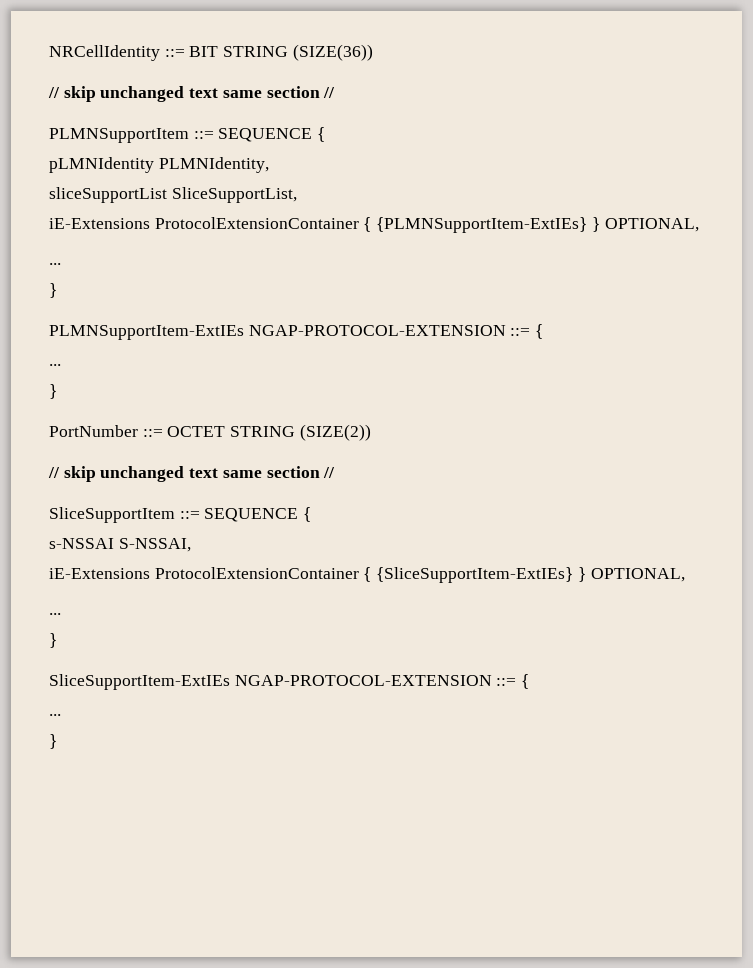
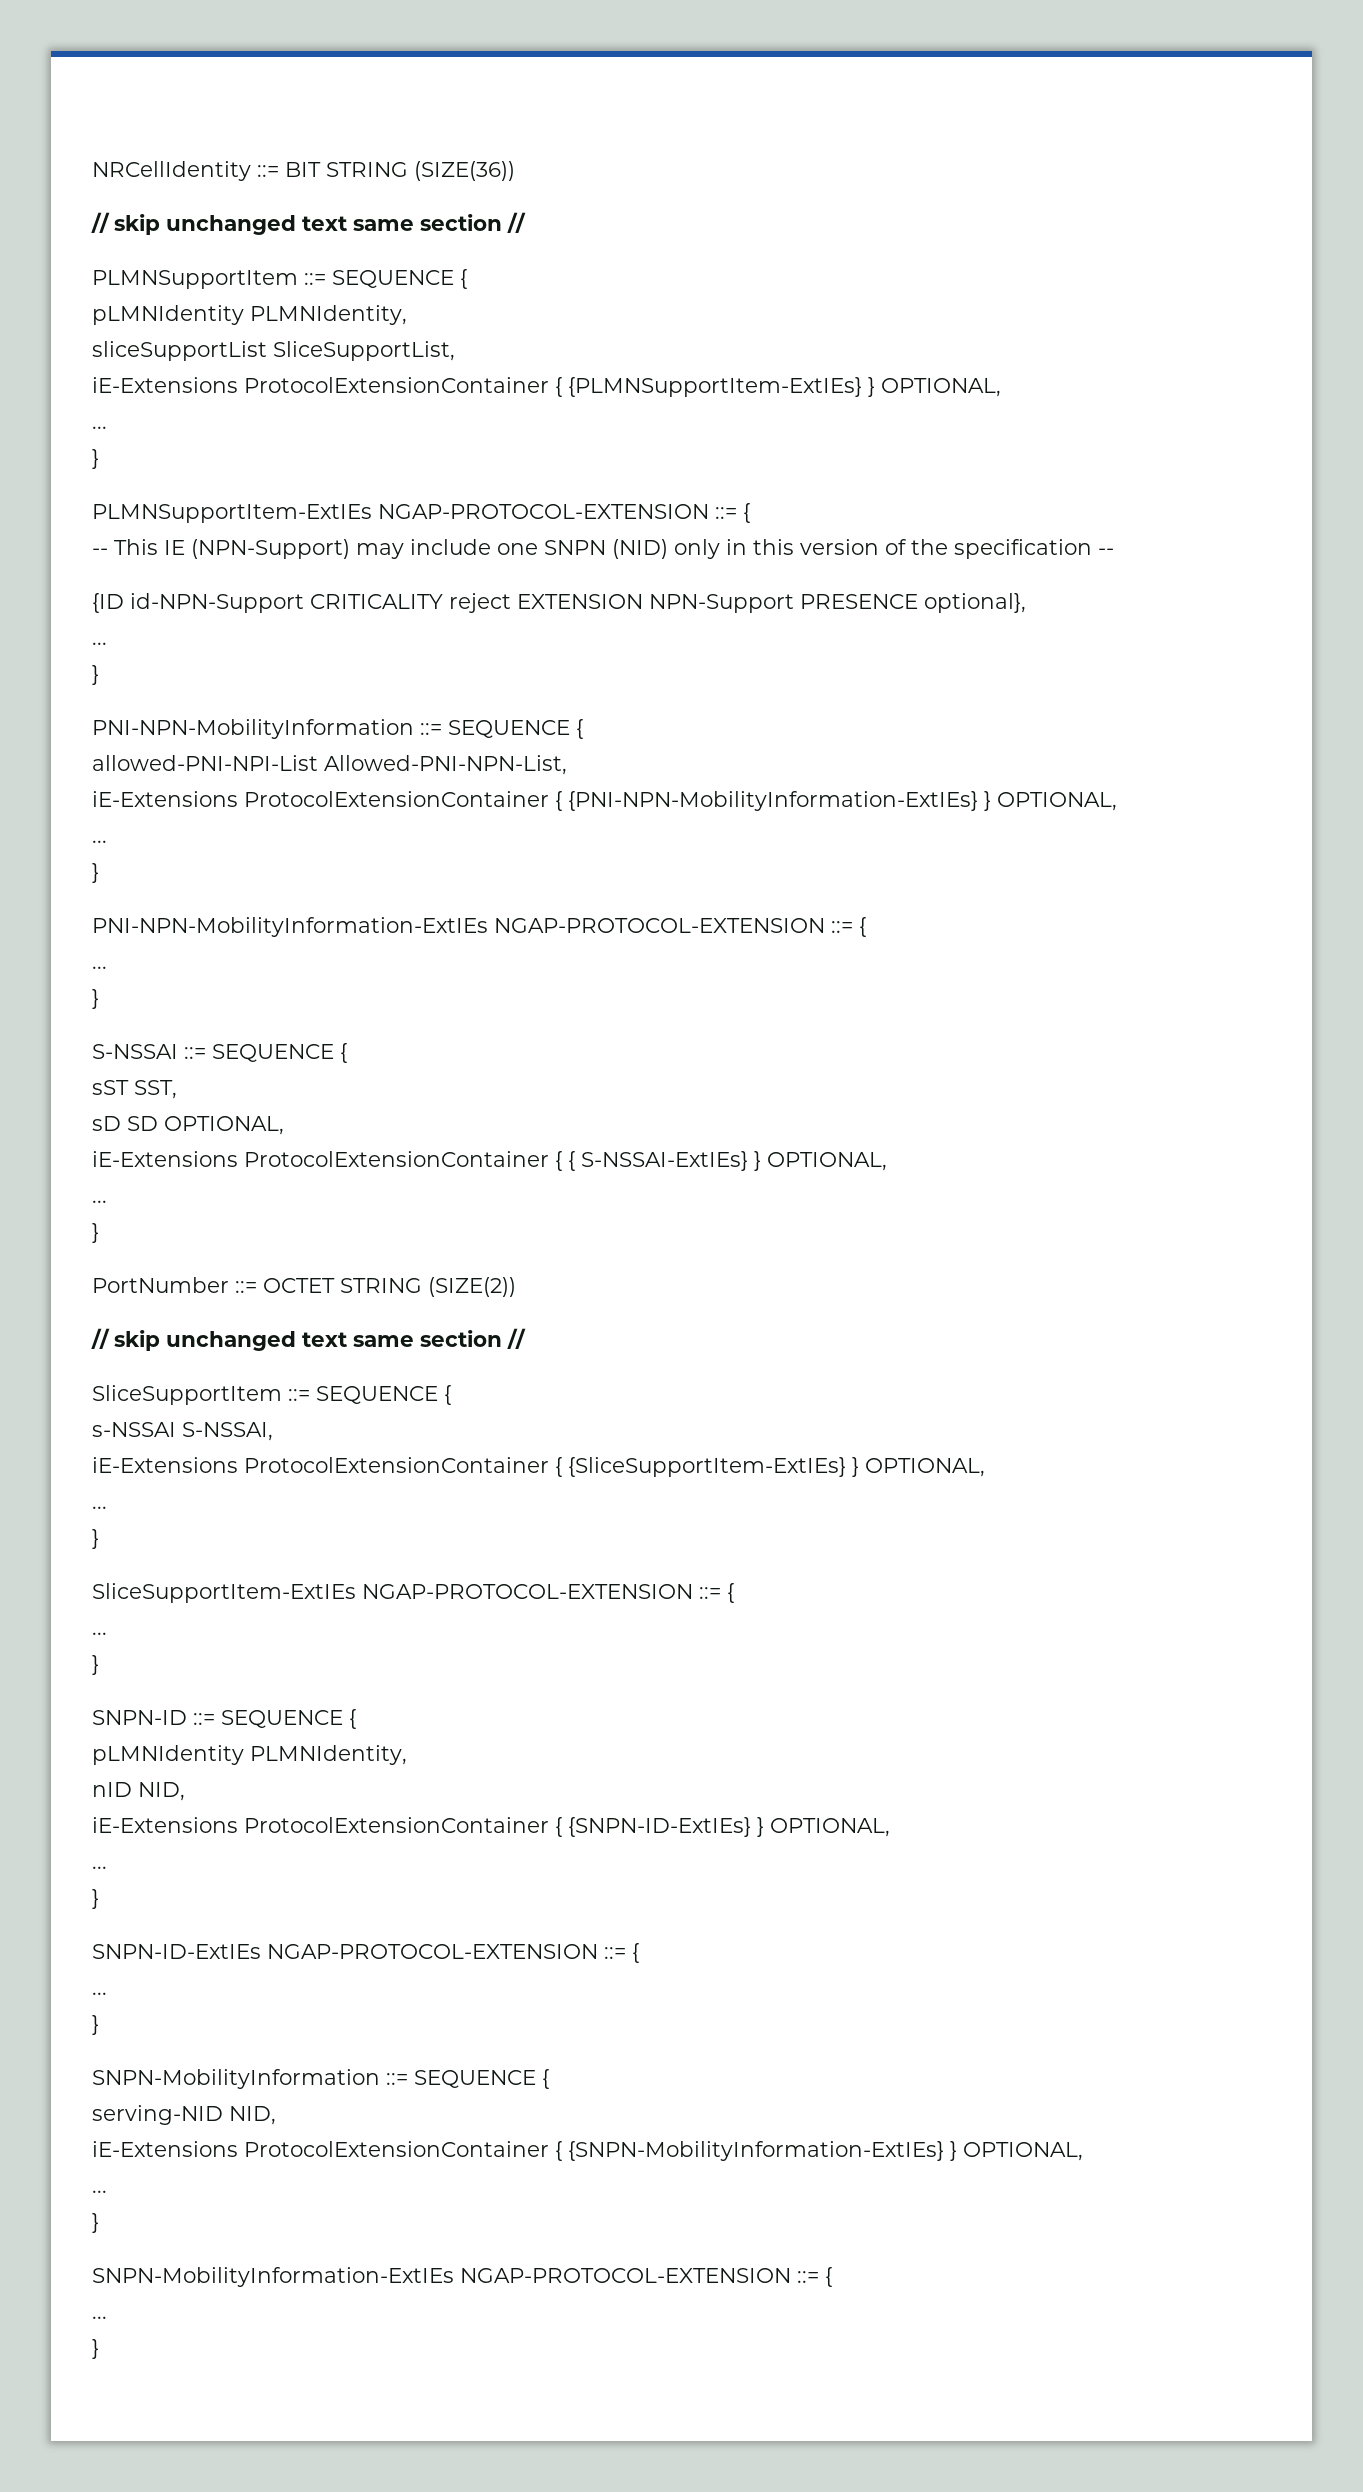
(544, 331) none -> [92,539,1114,559] [92,593,1026,613] [92,642,107,645] [92,665,99,685] [92,719,583,739] [92,755,567,775] [92,791,1117,811] [92,840,107,843] [92,863,99,883] [92,917,866,937] [92,966,107,969] [92,989,99,1009] [92,1043,347,1063] [92,1080,177,1099] [92,1116,284,1135] [92,1151,887,1171] // -- This IE (NPN-Support) may include one SNPN (NID) only in this version of the specification -- // {ID id-NPN-Support CRITICALITY reject EXTENSION NPN-Support PRESENCE optional}, // ... // } // PNI-NPN-MobilityInformation ::= SEQUENCE { // allowed-PNI-NPI-List Allowed-PNI-NPN-List, // iE-Extensions ProtocolExtensionContainer { {PNI-NPN-MobilityInformation-ExtIEs} } OPTIONAL, // ... // } // PNI-NPN-MobilityInformation-ExtIEs NGAP-PROTOCOL-EXTENSION ::= { // ... // } // S-NSSAI ::= SEQUENCE { // sST SST, // sD SD OPTIONAL, // iE-Extensions ProtocolExtensionContainer { { S-NSSAI-ExtIEs} } OPTIONAL,
(57, 741) none -> [92,1709,356,1729] [92,1745,407,1765] [92,1782,185,1801] [92,1817,890,1837] [92,1866,107,1869] [92,1889,99,1909] [92,1943,639,1963] [92,1992,107,1995] [92,2015,99,2035] [92,2069,549,2089] [92,2105,276,2125] [92,2141,1083,2161] [92,2190,107,2193] [92,2213,99,2233] [92,2267,832,2287] [92,2316,107,2319] [92,2339,99,2359] // SNPN-ID ::= SEQUENCE { // pLMNIdentity PLMNIdentity, // nID NID, // iE-Extensions ProtocolExtensionContainer { {SNPN-ID-ExtIEs} } OPTIONAL, // ... // } // SNPN-ID-ExtIEs NGAP-PROTOCOL-EXTENSION ::= { // ... // } // SNPN-MobilityInformation ::= SEQUENCE { // serving-NID NID, // iE-Extensions ProtocolExtensionContainer { {SNPN-MobilityInformation-ExtIEs} } OPTIONAL, // ... // } // SNPN-MobilityInformation-ExtIEs NGAP-PROTOCOL-EXTENSION ::= { // ... // }

